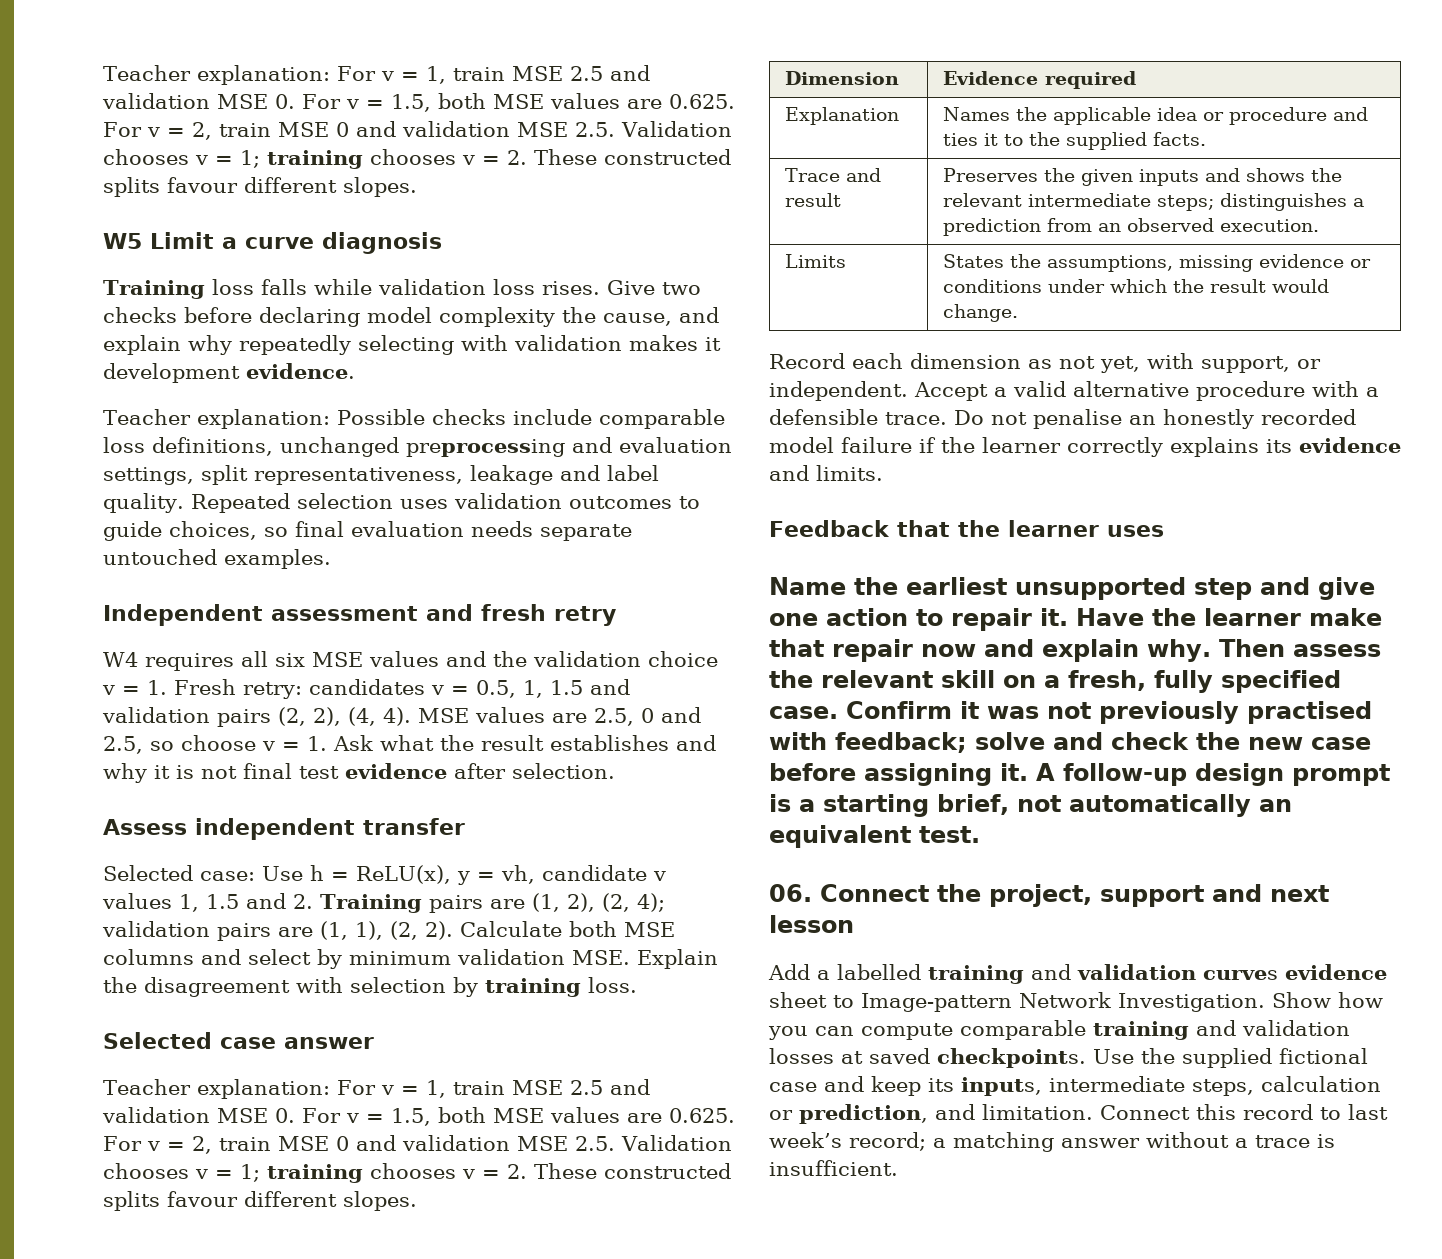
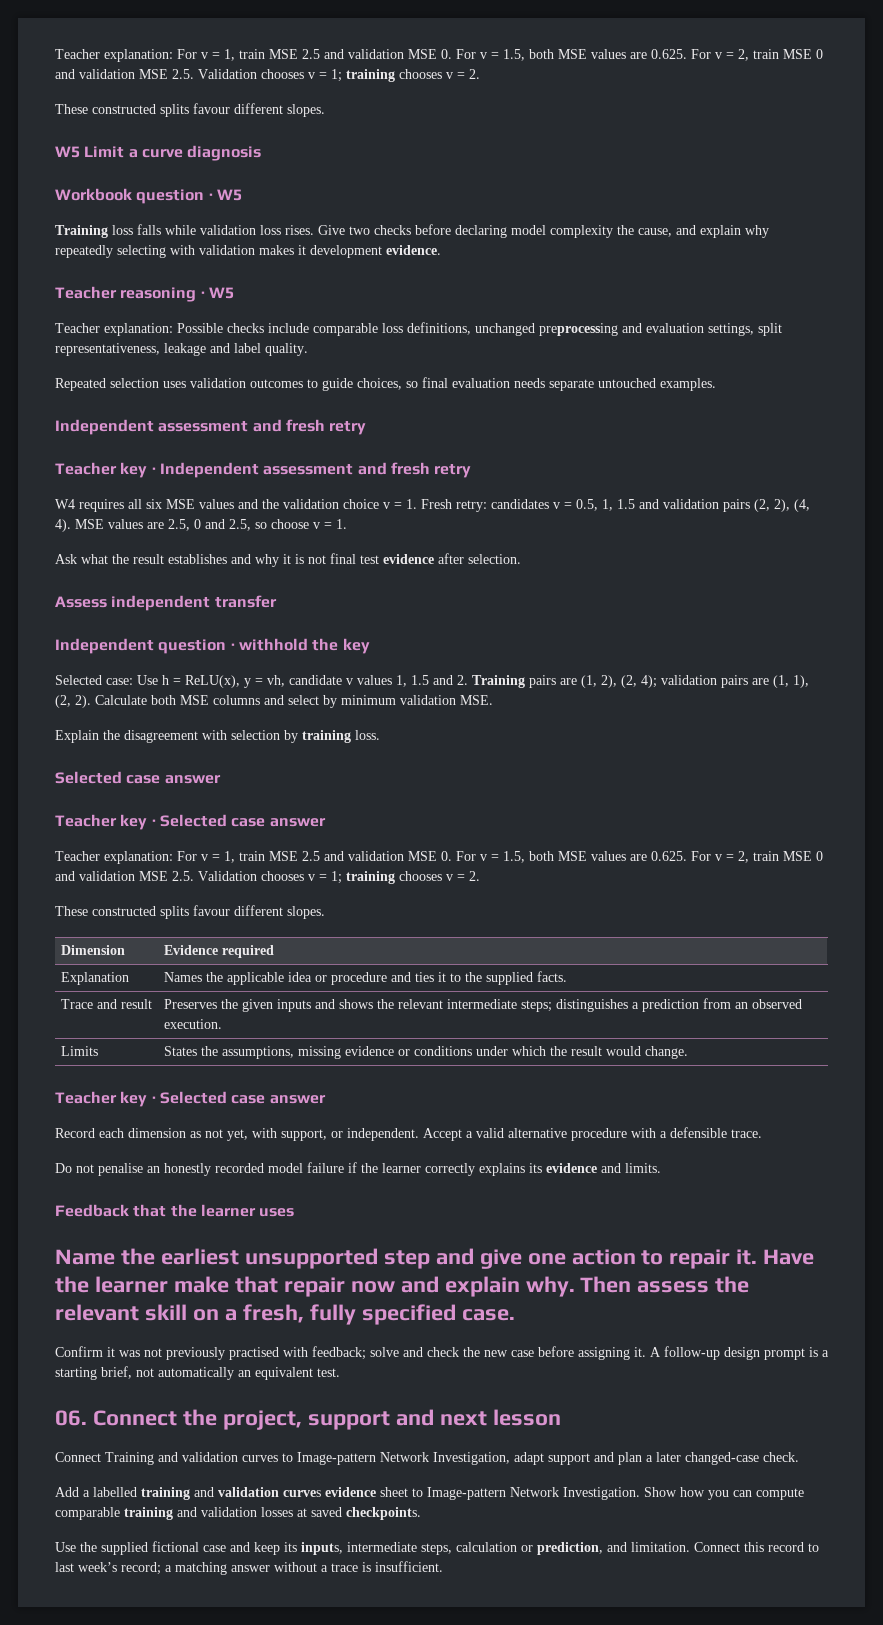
(527, 157) none -> (480, 74) //
(442, 243) none -> [55,188,242,204] // Workbook question · W5
(355, 371) none -> [55,286,234,302] // Teacher reasoning · W5
(184, 503) none -> (308, 349) //
(616, 616) none -> [55,462,472,478] // Teacher key · Independent assessment and fresh retry
(327, 743) none -> (347, 524) //
(465, 826) none -> [55,638,370,654] // Independent question · withhold the key
(630, 957) none -> (493, 700) //
(374, 1043) none -> [55,814,326,830] // Teacher key · Selected case answer
(527, 1171) none -> (480, 876) //
(1018, 313) none -> [55,1091,326,1107] // Teacher key · Selected case answer
(947, 418) none -> (762, 1133) //
(838, 712) none -> (515, 1315) //
(854, 924) none -> [55,1452,799,1465] // Connect Training and validation curves to Image-pattern Network Investigation, adapt support and plan a later changed-case check.
(1086, 1058) none -> (421, 1513) //

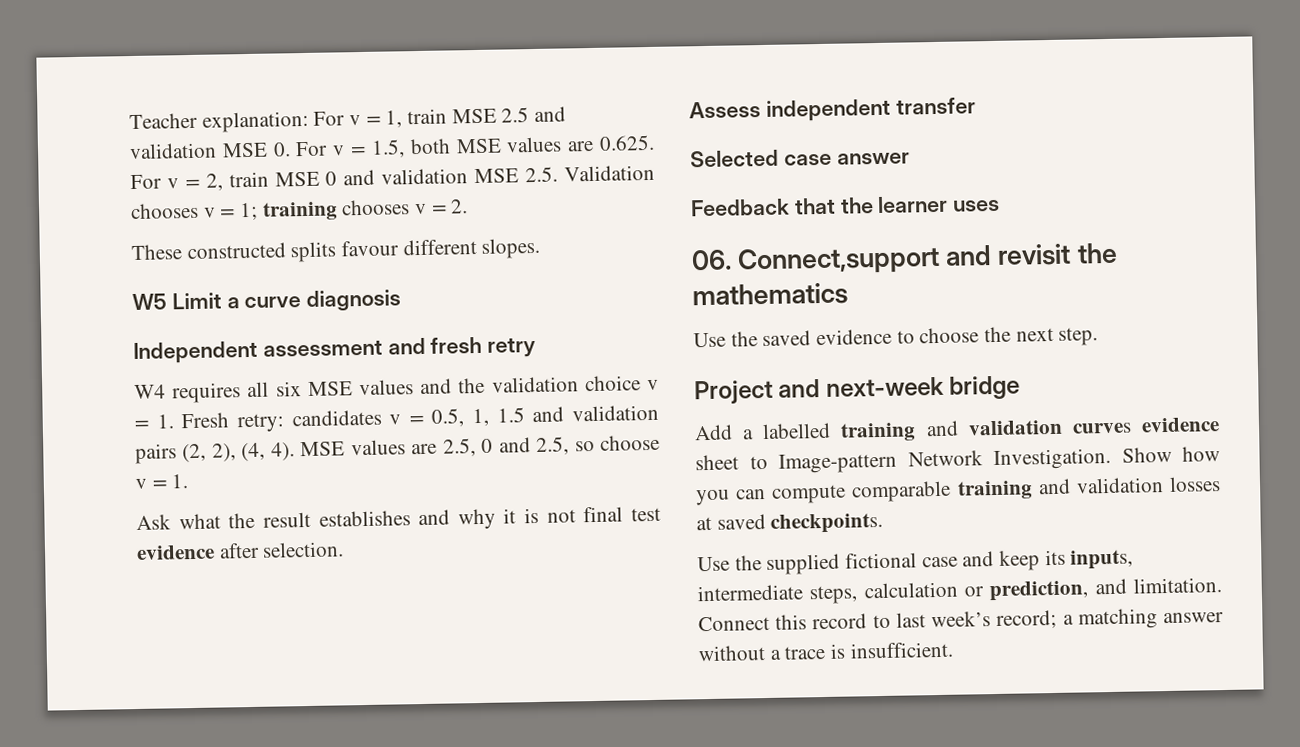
[55,188,242,204] [55,224,769,238] [55,245,441,258] [55,286,234,302] [55,322,782,336] [55,343,308,356] [55,377,716,391] [55,419,367,435] [55,462,156,478] Workbook question · W5 // Training loss falls while validation loss rises. Give two checks before declaring model complexity the cause, and explain why repeatedly selecting with validation makes it development evidence. // Teacher reasoning · W5 // Teacher explanation: Possible checks include comparable loss definitions, unchanged preprocessing and evaluation settings, split representativeness, leakage and label quality. // Repeated selection uses validation outcomes to guide choices, so final evaluation needs separate untouched examples. // Independent assessment and fresh retry // Teacher key · -> (402, 300) none
[55,638,370,654] [55,675,809,688] [55,695,493,708] [55,730,380,743] [55,771,221,784] [55,814,326,830] [55,851,823,864] [55,871,480,884] [55,905,325,919] [61,945,126,955] [164,945,275,958] [61,972,130,985] [164,971,568,985] [61,999,153,1009] [164,998,803,1012] [164,1019,223,1029] [61,1046,99,1056] [164,1046,689,1059] [55,1091,326,1107] [55,1127,762,1141] [55,1162,661,1176] Independent question · withhold the key // Selected case: Use h = ReLU(x), y = vh, candidate v values 1, 1.5 and 2. Training pairs are (1, 2), (2, 4); validation pairs are (1, 1), (2, 2). Calculate both MSE columns and select by minimum validation MSE. // Explain the disagreement with selection by training loss. // Selected case answer // Teacher key · Selected case answer // Teacher explanation: For v = 1, train MSE 2.5 and validation MSE 0. For v = 1.5, both MSE values are 0.625. For v = 2, train MSE 0 and validation MSE 2.5. Validation chooses v = 1; training chooses v = 2. // These constructed splits favour different slopes. // Dimension | Evidence required // Explanation | Names the applicable idea or procedure and ties it to the supplied facts. // Trace and result | Preserves the given inputs and shows the relevant intermediate steps; distinguishes a prediction from an observed execution. // Limits | States the assumptions, missing evidence or conditions under which the result would change. // Teacher key · Selected case answer // Record each dimension as not yet, with support, or independent. Accept a valid alternative procedure with a defensible trace. // Do not penalise an honestly recorded model failure if the learner correctly explains its evidence and limits. -> [690,149,910,168] Selected case answer
[55,1248,815,1269] [55,1276,750,1297] [55,1304,515,1325] [55,1346,829,1360] [55,1366,340,1380] [55,1409,561,1430] [55,1452,799,1465] Name the earliest unsupported step and give one action to repair it. Have the learner make that repair now and explain why. Then assess the relevant skill on a fresh, fully specified case. // Confirm it was not previously practised with feedback; solve and check the new case before assigning it. A follow-up design prompt is a starting brief, not automatically an equivalent test. // 06. Connect the project, support and next lesson // Connect Training and validation curves to Image-pattern Network Investigation, adapt support and plan a later changed-case check. -> [691,242,1118,276] [692,282,848,307] [693,326,1099,348] [694,375,1021,405] 06. Connect,support and revisit the mathematics // Use the saved evidence to choose the next step. // Project and next-week bridge

